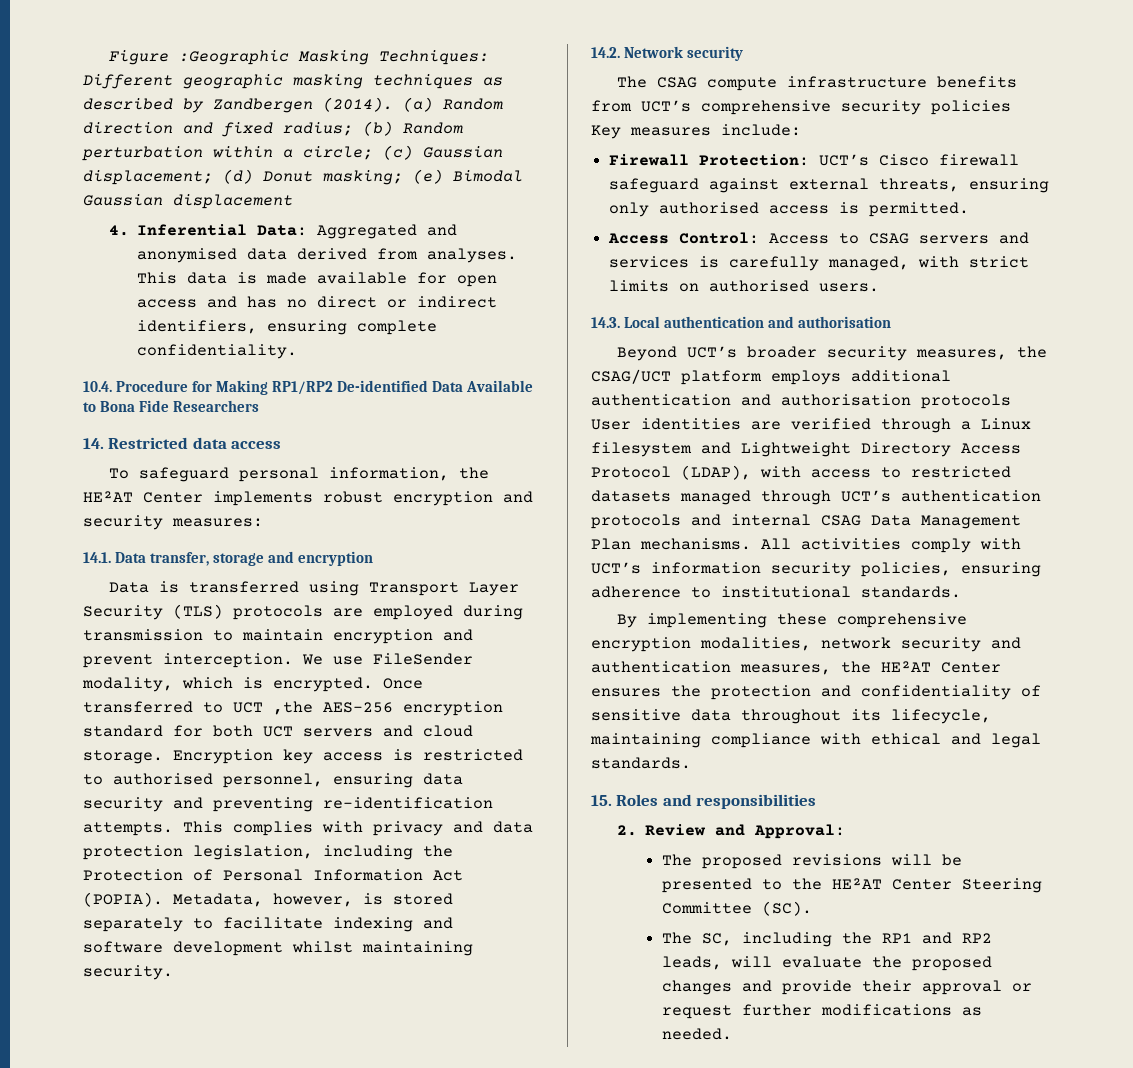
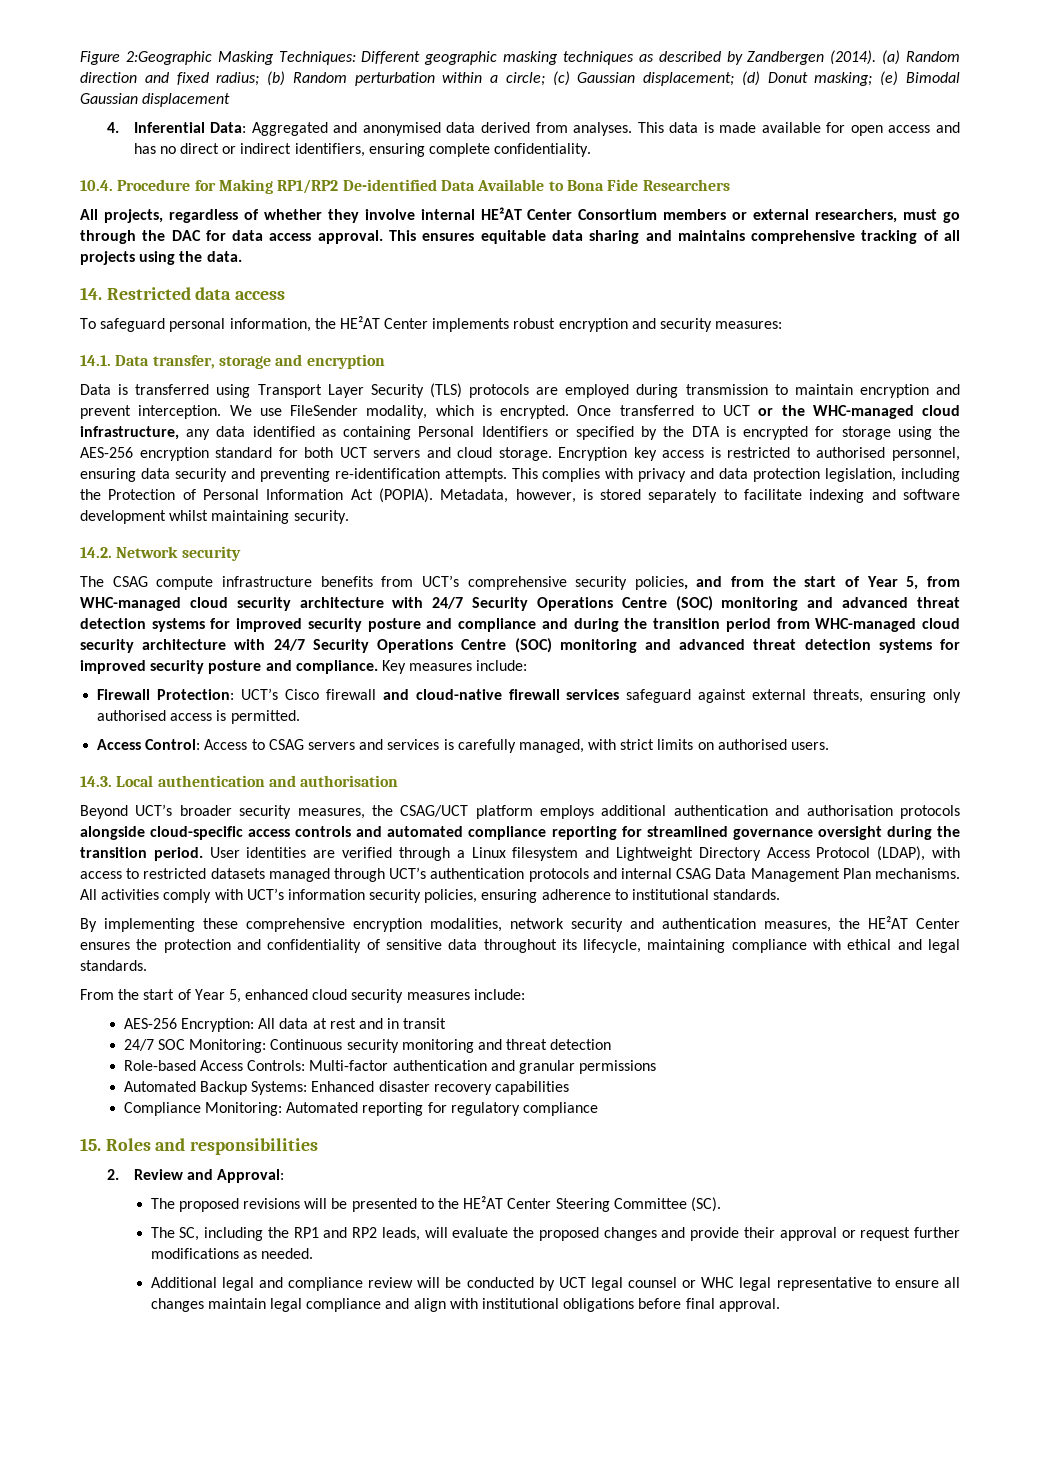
[179,50,290,65] :Geographic -> [125,51,212,65] 2:Geographic
(260, 406) none -> [80,207,960,223] [80,230,960,244] [80,251,242,265] // All projects, regardless of whether they involve internal HE²AT Center Consortium members or external researchers, must go through the DAC for data access approval. This ensures equitable data sharing and maintains comprehensive tracking of all projects using the data.
[273,701,313,715] ,the -> [758,405,960,419] [80,426,960,440] or the WHC-managed cloud infrastructure, any data identified as containing Personal Identifiers or specified by the DTA is encrypted for storage using the
[931,100,1011,115] policies -> [634,576,960,590] [80,596,960,611] [80,618,961,632] [80,638,960,653] [80,660,378,674] policies, and from the start of Year 5, from WHC-managed cloud security architecture with 24/7 Security Operations Centre (SOC) monitoring and advanced threat detection systems for improved security posture and compliance and during the transition period from WHC-managed cloud security architecture with 24/7 Security Operations Centre (SOC) monitoring and advanced threat detection systems for improved security posture and compliance.
(1020, 160) none -> [382,689,620,700] and cloud-native firewall services
(1011, 401) none -> [80,826,961,840] [80,847,203,861] alongside cloud-specific access controls and automated compliance reporting for streamlined governance oversight during the transition period.
(691, 763) none -> [80,989,525,1003] [123,1018,447,1032] [123,1039,612,1053] [123,1060,657,1074] [123,1081,569,1095] [123,1102,598,1116] // From the start of Year 5, enhanced cloud security measures include: // AES-256 Encryption: All data at rest and in transit // 24/7 SOC Monitoring: Continuous security monitoring and threat detection // Role-based Access Controls: Multi-factor authentication and granular permissions // Automated Backup Systems: Enhanced disaster recovery capabilities // Compliance Monitoring: Automated reporting for regulatory compliance
(732, 1034) none -> [150,1277,960,1291] [150,1298,780,1312] // Additional legal and compliance review will be conducted by UCT legal counsel or WHC legal representative to ensure all changes maintain legal compliance and align with institutional obligations before final approval.

